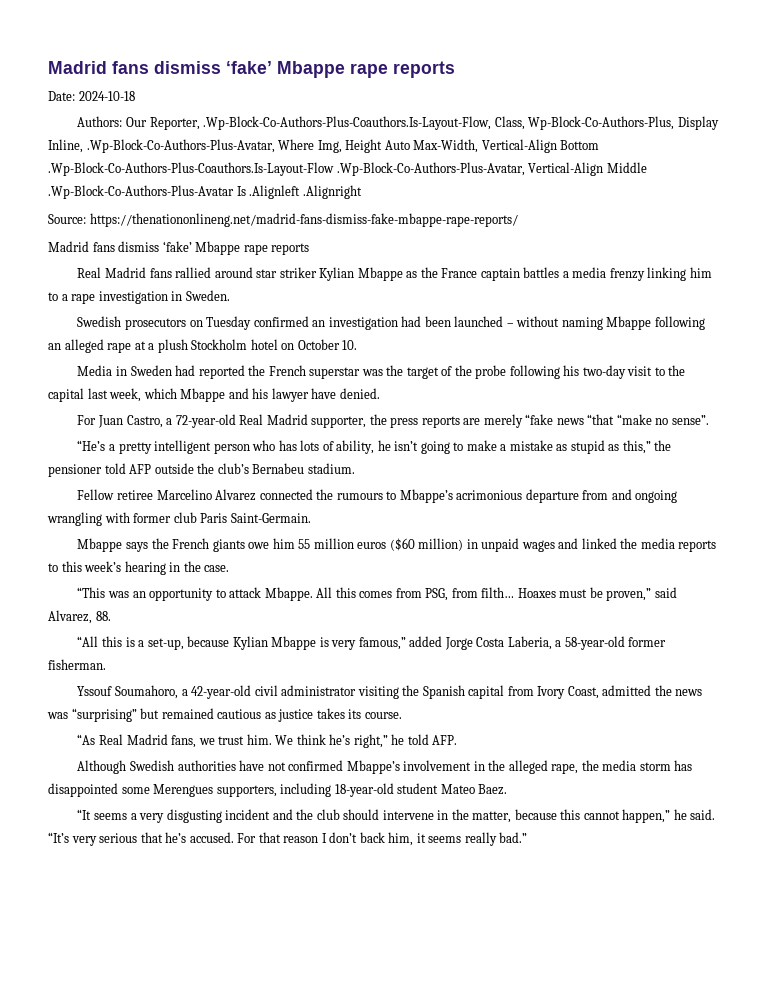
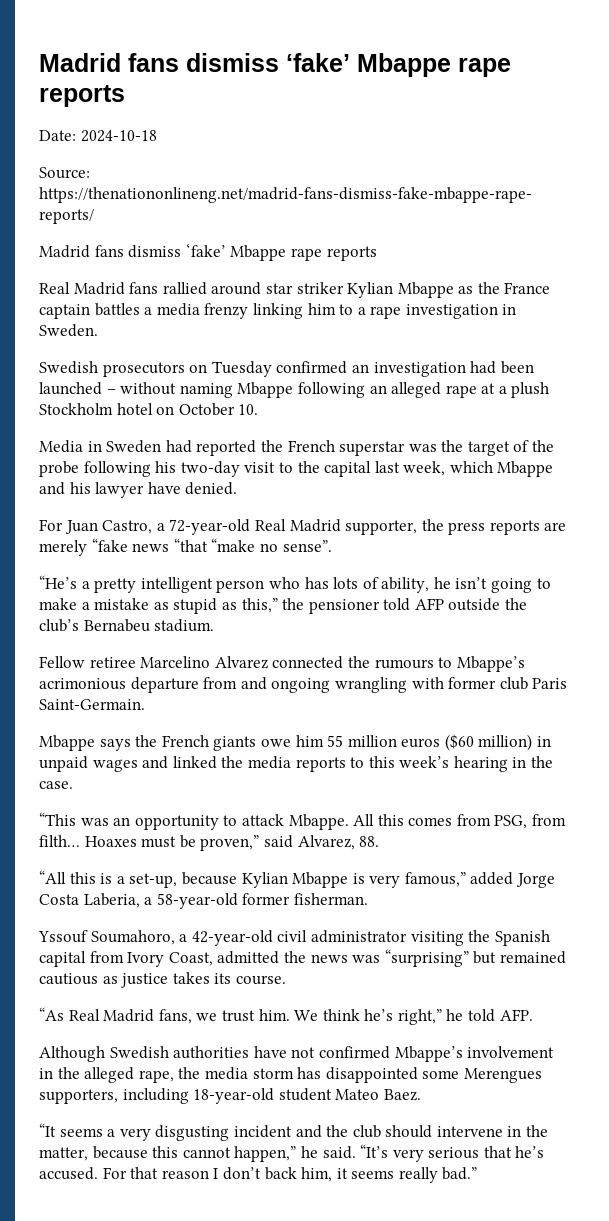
[77,116,719,130] [48,139,600,153] [48,162,647,176] [48,185,362,199] // Authors: Our Reporter, .Wp-Block-Co-Authors-Plus-Coauthors.Is-Layout-Flow, Class, Wp-Block-Co-Authors-Plus, Display Inline, .Wp-Block-Co-Authors-Plus-Avatar, Where Img, Height Auto Max-Width, Vertical-Align Bottom .Wp-Block-Co-Authors-Plus-Coauthors.Is-Layout-Flow .Wp-Block-Co-Authors-Plus-Avatar, Vertical-Align Middle .Wp-Block-Co-Authors-Plus-Avatar Is .Alignleft .Alignright -> (157, 136) none

